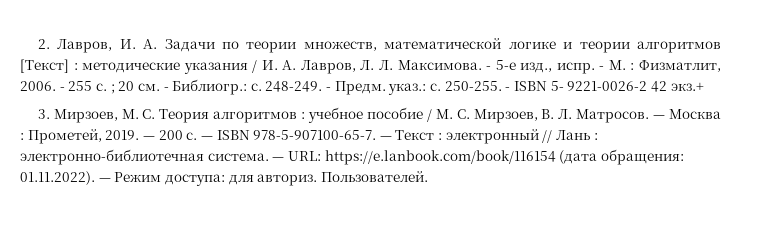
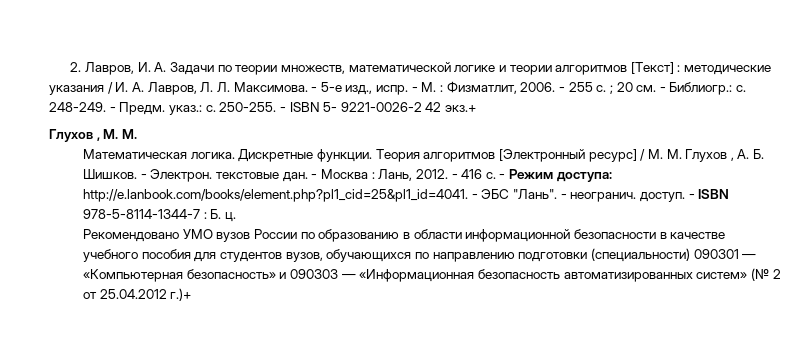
[37,107,721,123] [20,129,598,144] [20,149,684,165] [20,171,428,186] 3. Мирзоев, М. С. Теория алгоритмов : учебное пособие / М. С. Мирзоев, В. Л. Матросов. — Москва : Прометей, 2019. — 200 с. — ISBN 978-5-907100-65-7. — Текст : электронный // Лань : электронно-библиотечная система. — URL: https://e.lanbook.com/book/116154 (дата обращения: 01.11.2022). — Режим доступа: для авториз. Пользователей. -> [49,129,137,142] [83,149,765,162] [83,169,612,182] [83,189,730,202] [83,209,236,222] [83,229,726,242] [83,248,757,262] [83,268,781,282] [83,288,192,301] Глухов , М. М. // Математическая логика. Дискретные функции. Теория алгоритмов [Электронный ресурс] / М. М. Глухов , А. Б. Шишков. - Электрон. текстовые дан. - Москва : Лань, 2012. - 416 с. - Режим доступа: http://e.lanbook.com/books/element.php?pl1_cid=25&pl1_id=4041. - ЭБС "Лань". - неогранич. доступ. - ISBN 978-5-8114-1344-7 : Б. ц. // Рекомендовано УМО вузов России по образованию в области информационной безопасности в качестве учебного пособия для студентов вузов, обучающихся по направлению подготовки (специальности) 090301 — «Компьютерная безопасность» и 090303 — «Информационная безопасность автоматизированных систем» (№ 2 от 25.04.2012 г.)+

